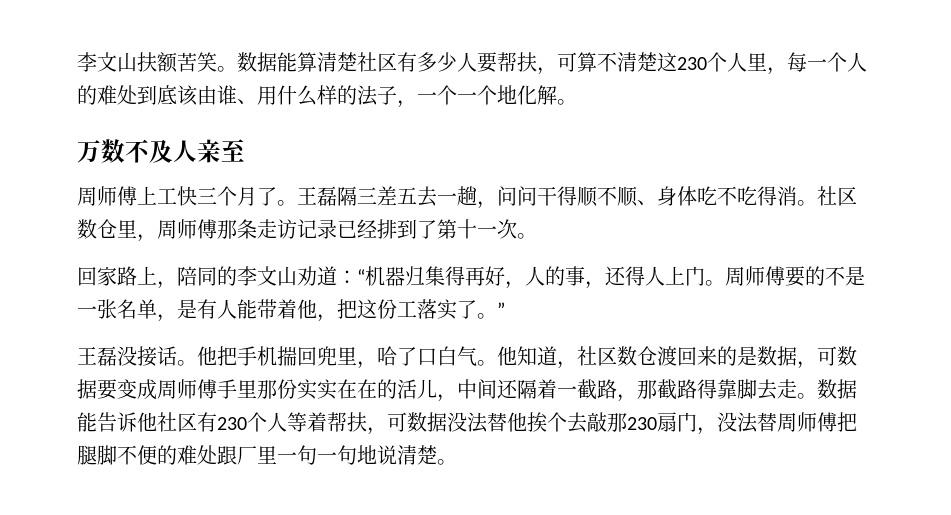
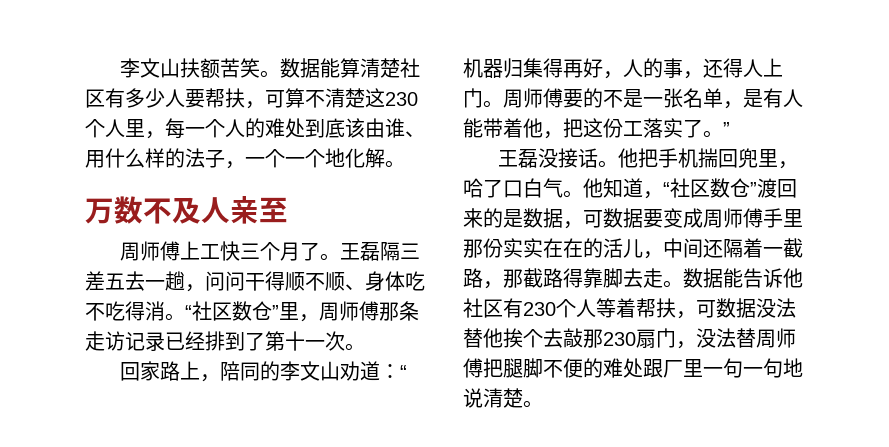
[817,186,857,206] [77,219,117,239] 社区数仓 -> [185,301,279,321] “社区数仓”
[577,346,657,366] 社区数仓 -> [663,178,757,198] “社区数仓”

